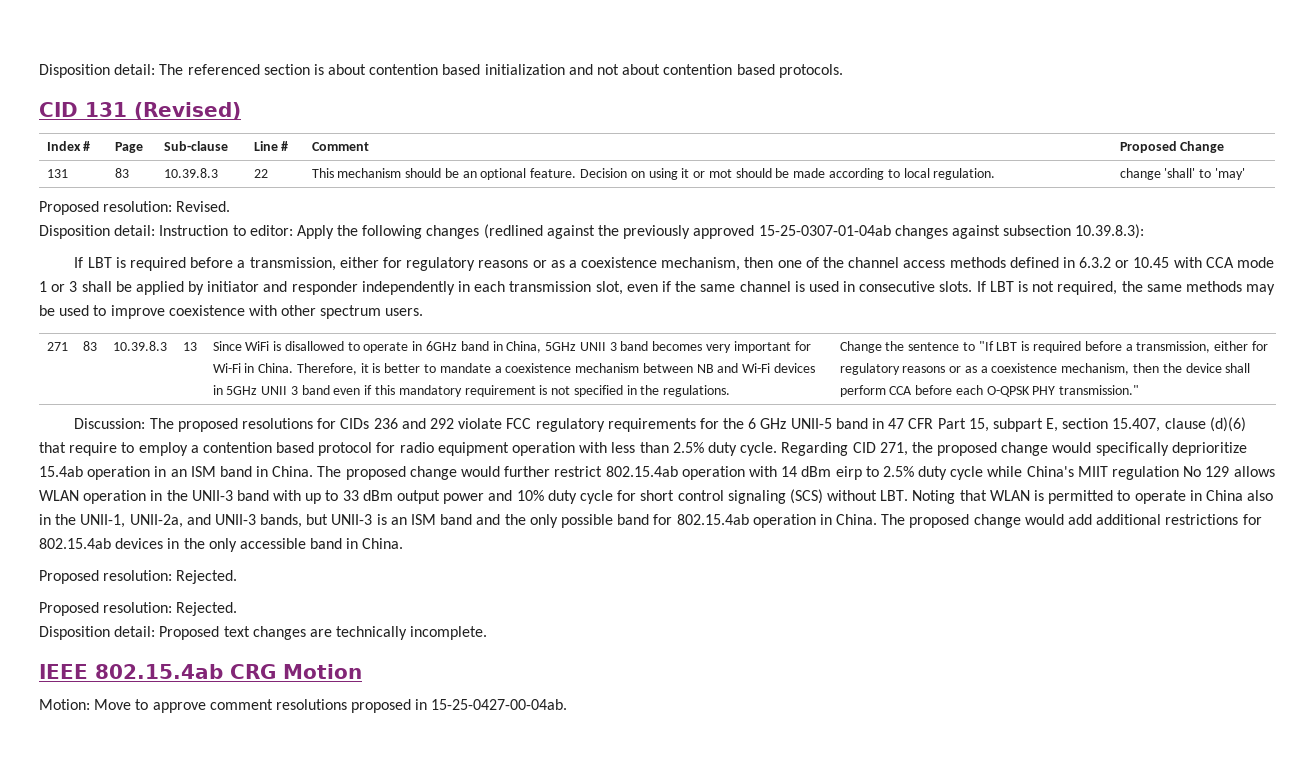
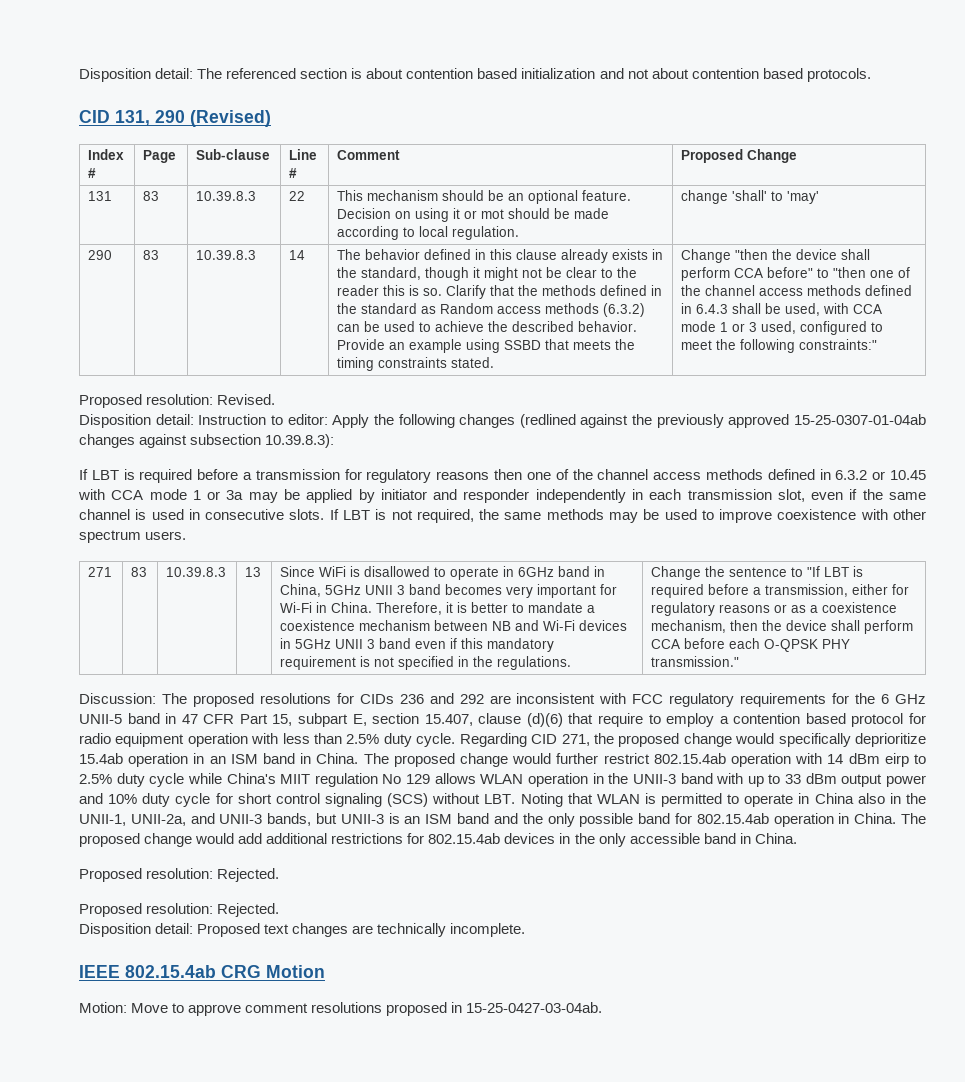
[85,102,127,117] 131 -> [115,110,185,126] 131, 290
(1245, 174) none -> [88,250,113,260] [143,250,160,260] [196,250,257,260] [289,250,306,260] [337,249,664,263] [337,267,638,281] [337,285,663,299] [337,303,646,317] [337,321,638,332] [337,339,636,353] [337,357,495,371] [681,249,871,263] [681,267,911,281] [681,285,913,296] [681,303,883,316] [681,321,884,335] [681,339,878,353] // 290 | 83 | 10.39.8.3 | 14 | The behavior defined in this clause already exists in the standard, though it might not be clear to the reader this is so. Clarify that the methods defined in the standard as Random access methods (6.3.2) can be used to achieve the described behavior. Provide an example using SSBD that meets the timing constraints stated. | Change "then the device shall perform CCA before" to "then one of the channel access methods defined in 6.4.3 shall be used, with CCA mode 1 or 3 used, configured to meet the following constraints:"
[249,257,741,271] transmission, either for regulatory reasons or as a coexistence mechanism, -> [255,469,490,483] transmission for regulatory reasons
[69,281,112,292] 3 shall -> [226,490,278,503] 3a may
[458,418,503,429] violate -> [489,693,627,704] are inconsistent with
[431,699,568,710] 15-25-0427-00-04ab. -> [466,1002,603,1013] 15-25-0427-03-04ab.

